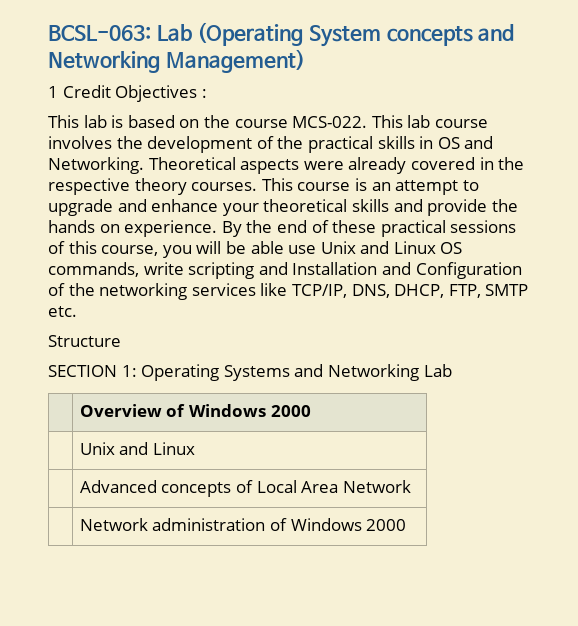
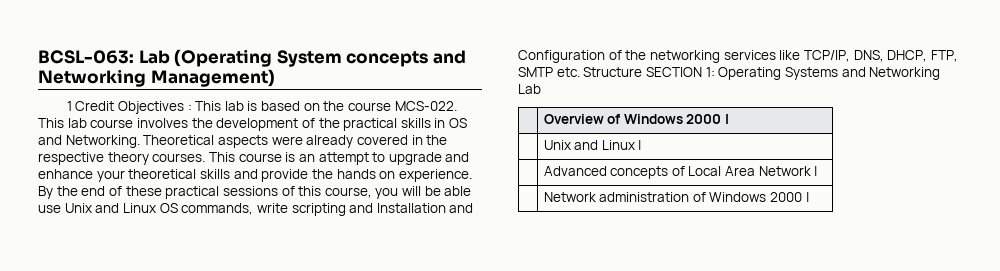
(207, 93) // -> (192, 107) none
(77, 311) // -> (580, 72) none
(121, 341) // -> (643, 72) none
[79,442,196,455] // | Unix and Linux -> [725,114,730,124] [543,140,642,150] | // | Unix and Linux |
(411, 486) none -> [814,166,818,176] |
(407, 525) none -> [805,192,809,202] |

